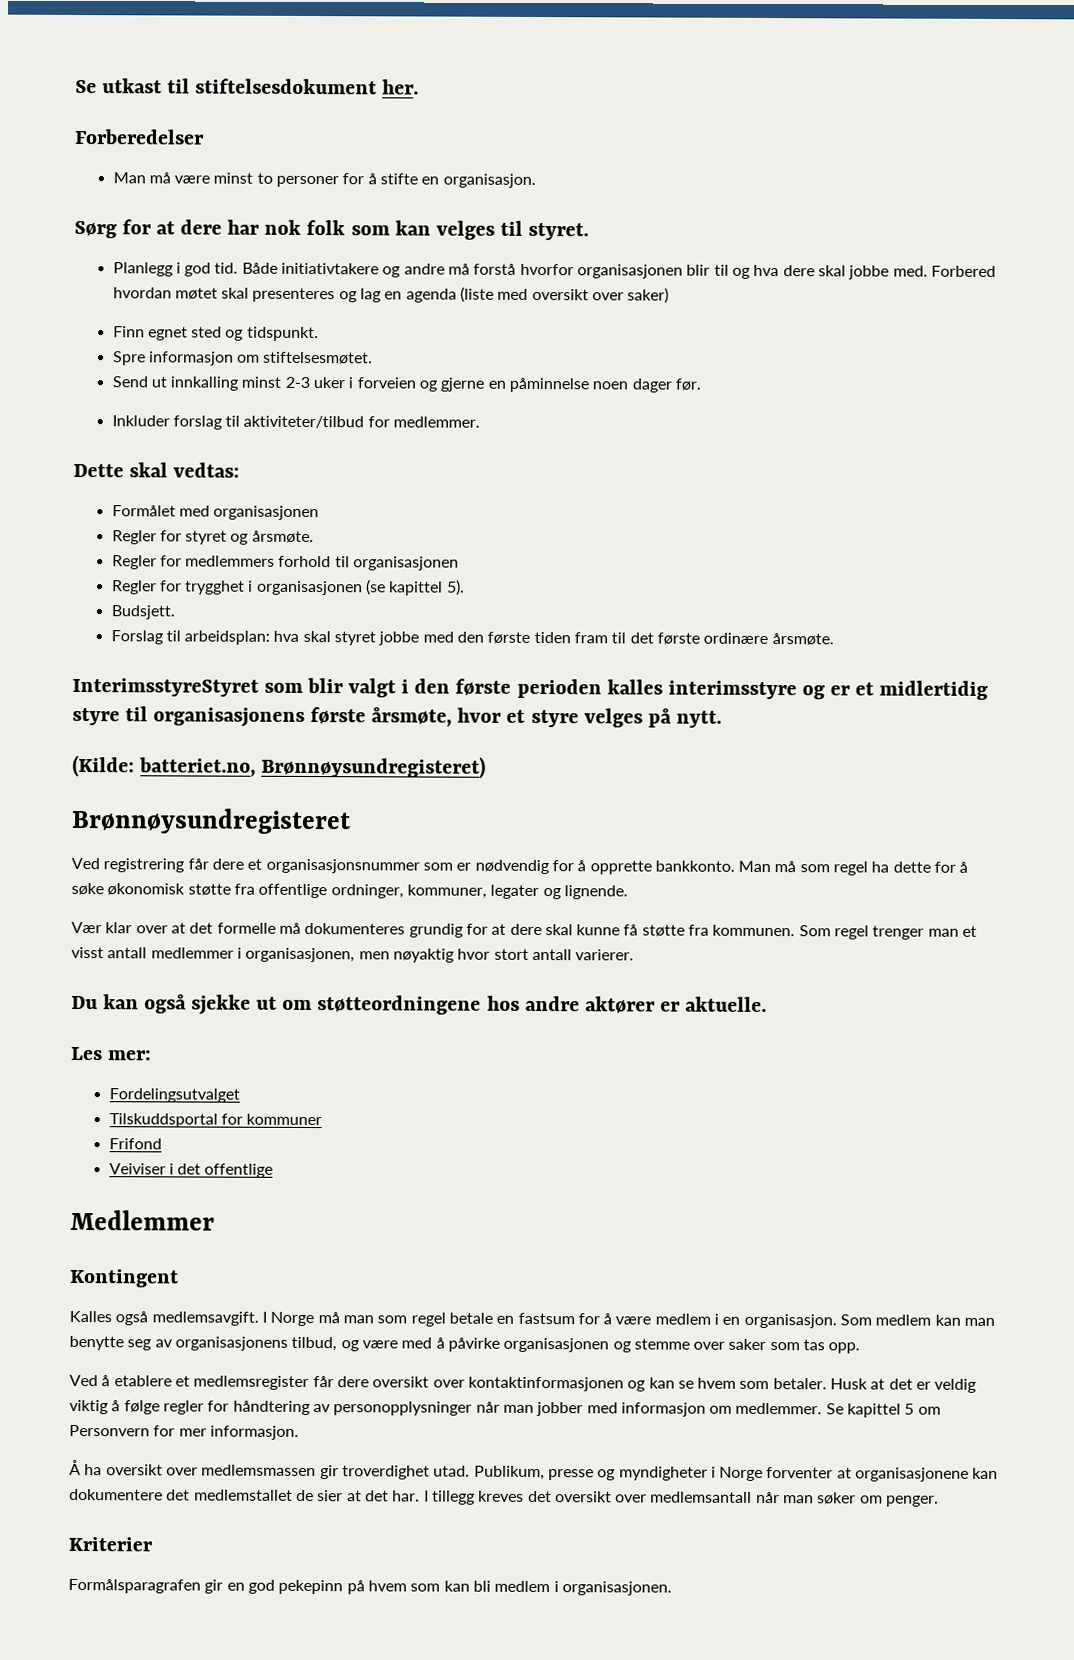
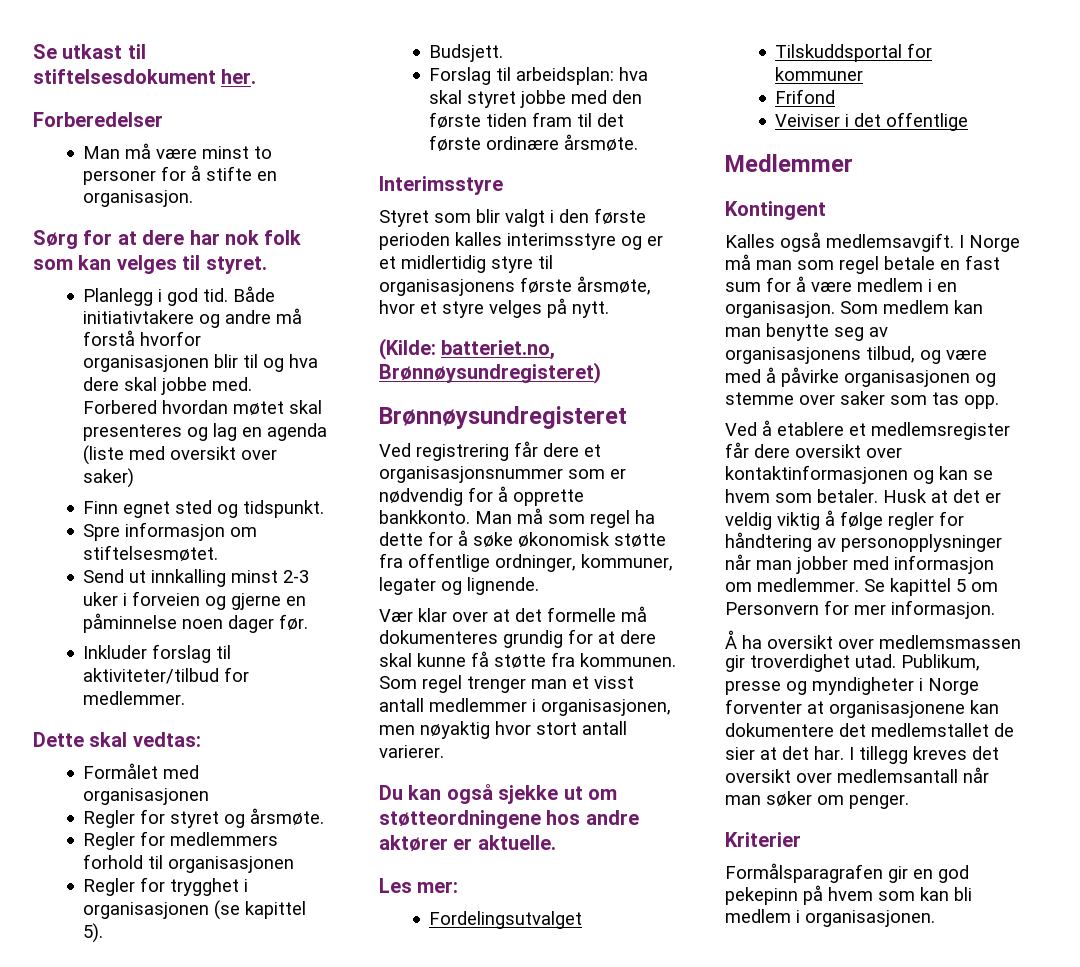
[72,677,259,697] InterimsstyreStyret -> [379,176,503,195] [379,210,429,227] Interimsstyre // Styret
[517,1312,575,1325] fastsum -> [965,255,1000,270] [725,282,761,292] fast sum

